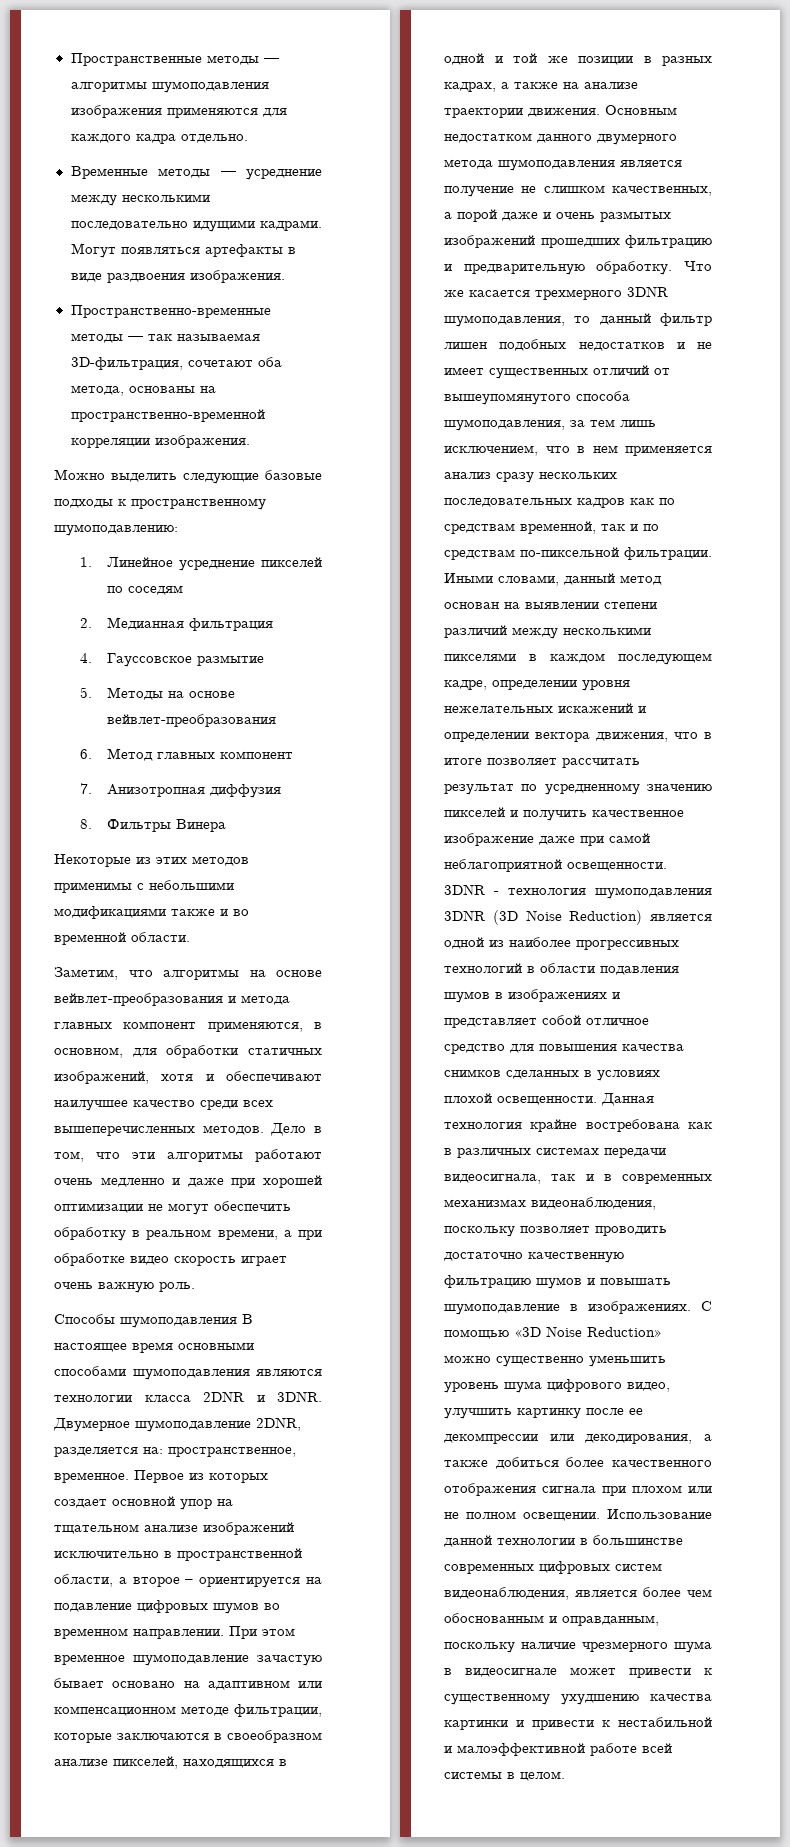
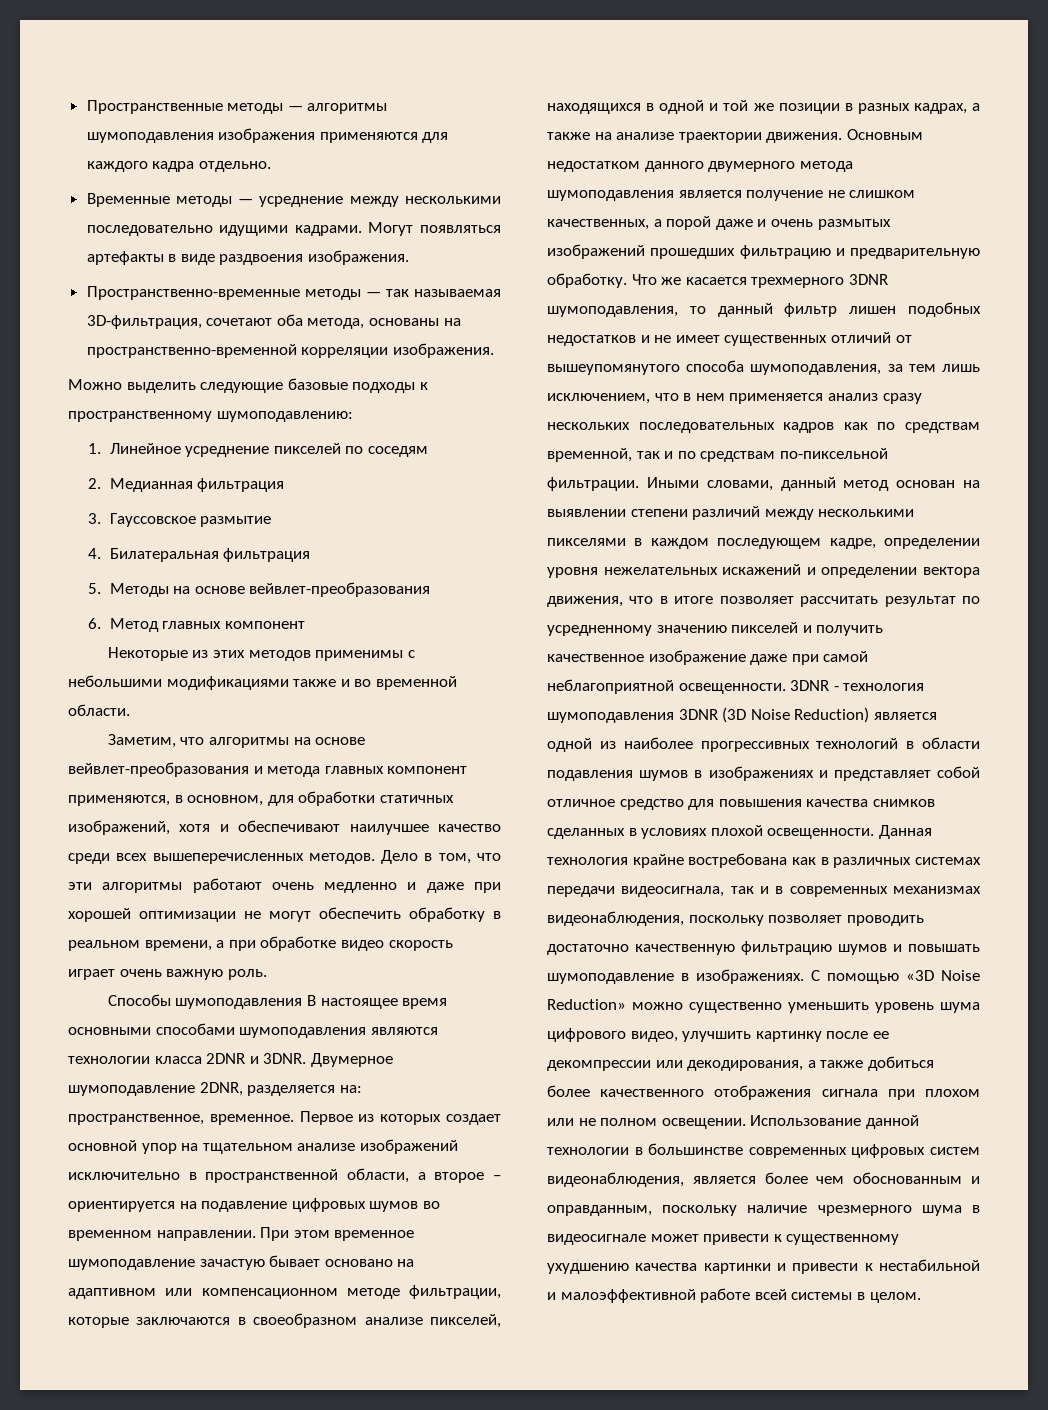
[80,653,93,663] 4. -> [88,513,102,524] 3.
(264, 660) none -> [88,548,311,562] // 4. Билатеральная фильтрация
[80,783,281,798] [80,819,226,832] // 7. Анизотропная диффузия // 8. Фильтры Винера -> (305, 625) none

